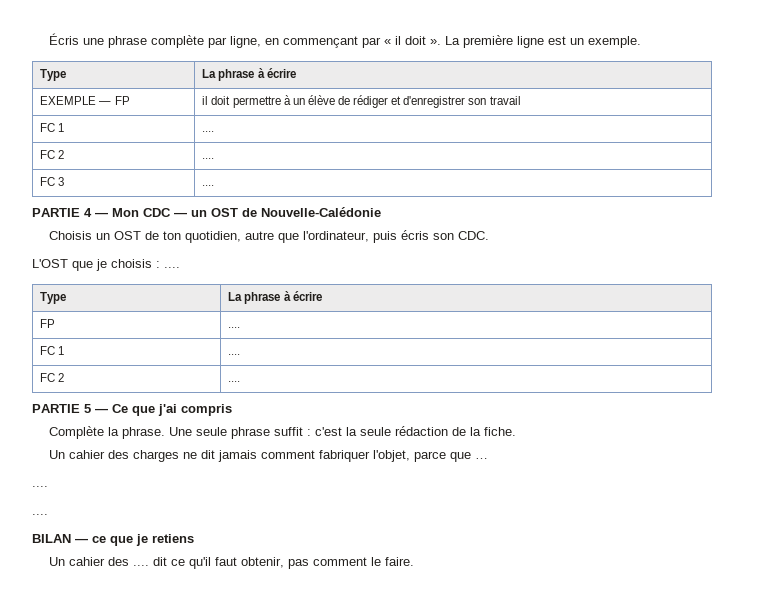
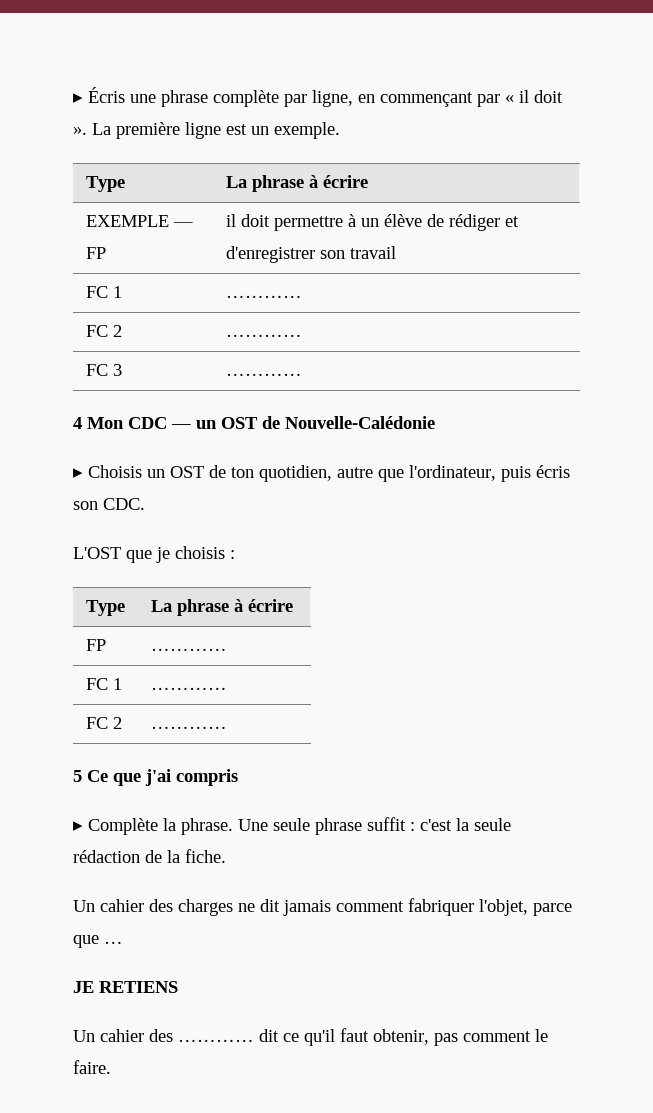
(49, 39) none -> [73,93,83,103] ▸
[202,131,215,132] [40,150,65,159] [202,158,215,159] .... // FC 2 | .... -> [225,295,302,298] [85,325,122,337] [225,334,302,337] ………… // FC 2 | …………
[202,185,215,186] [32,208,108,217] .... // PARTIE 4 — -> [225,373,302,376] [73,417,82,429] ………… // 4
(381, 212) none -> [73,468,83,478] ▸
[164,267,180,268] .... -> (235, 554) none
[228,327,241,328] [40,346,65,355] [228,354,241,355] [40,373,65,382] [228,381,241,382] [32,404,108,413] .... // FC 1 | .... // FC 2 | .... // PARTIE 5 — -> [150,648,227,651] [85,678,122,690] [150,687,227,690] [85,717,122,729] [150,726,227,729] [73,770,82,782] ………… // FC 1 | ………… // FC 2 | ………… // 5
(232, 410) none -> [73,821,83,831] ▸
[32,486,48,487] [32,514,48,515] [32,534,194,546] [49,557,150,566] .... // .... // BILAN — ce que je retiens // Un cahier des .... -> [73,981,178,993] [73,1029,254,1042] JE RETIENS // Un cahier des …………

